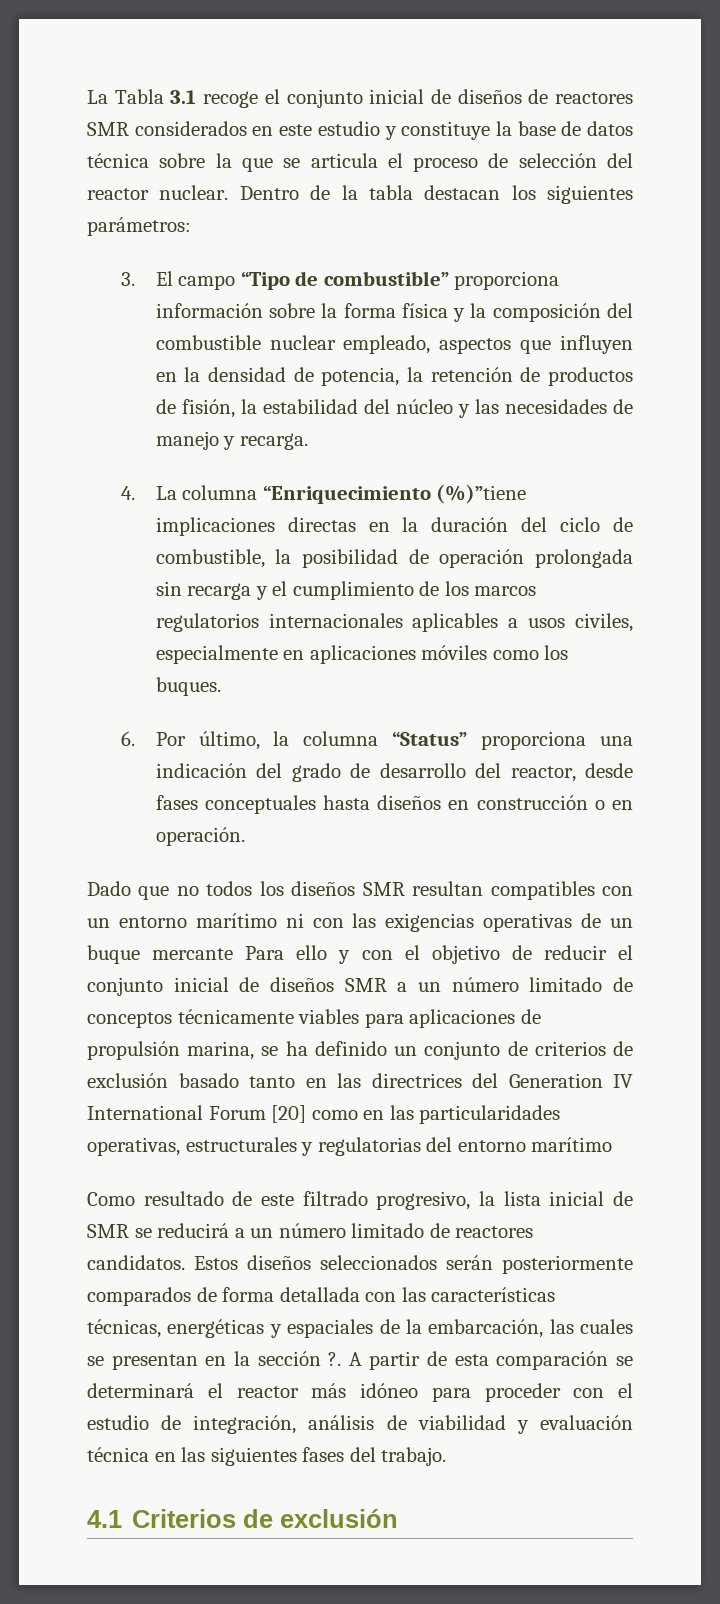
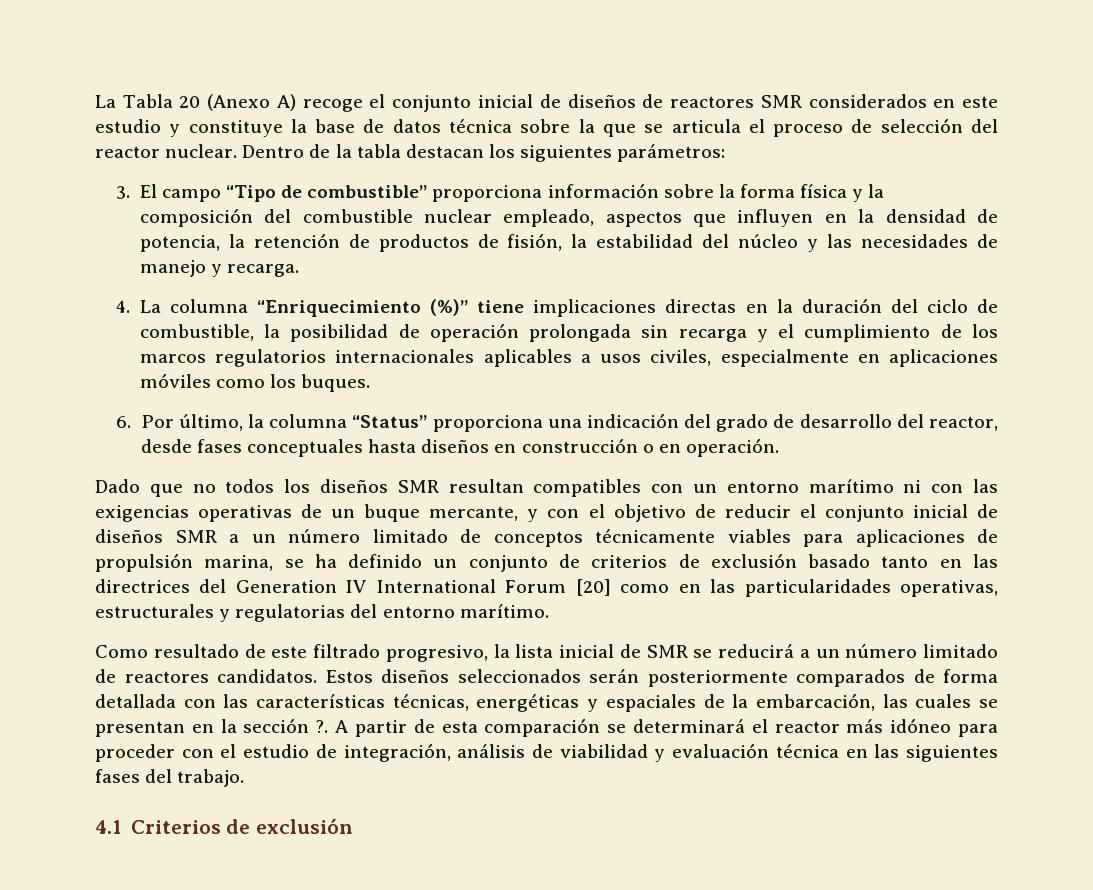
[170,90,197,104] 3.1 -> [179,94,296,111] 20 (Anexo A)
[436,484,527,504] (%)”tiene -> [430,299,525,316] (%)” tiene
[152,945,328,960] mercante Para ello -> [429,506,519,521] mercante,
[531,1137,613,1152] marítimo -> [459,604,549,618] marítimo.

